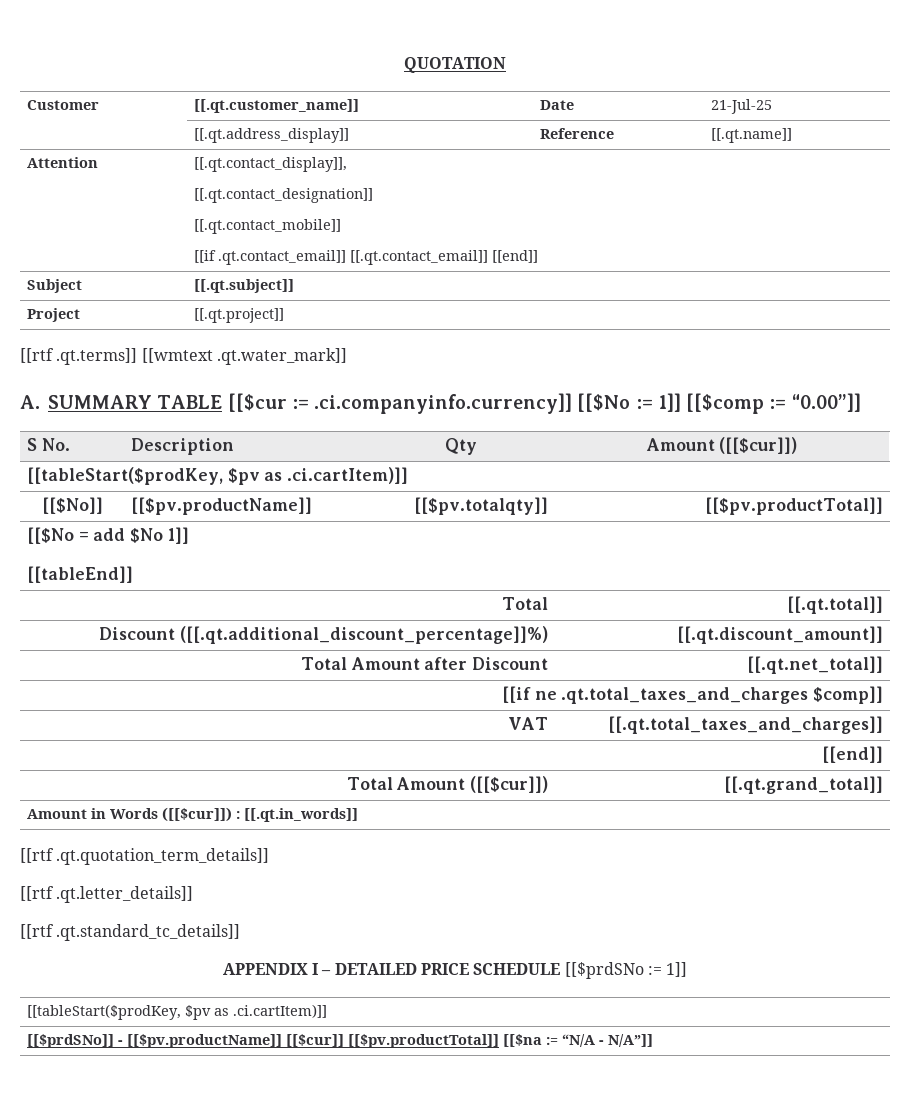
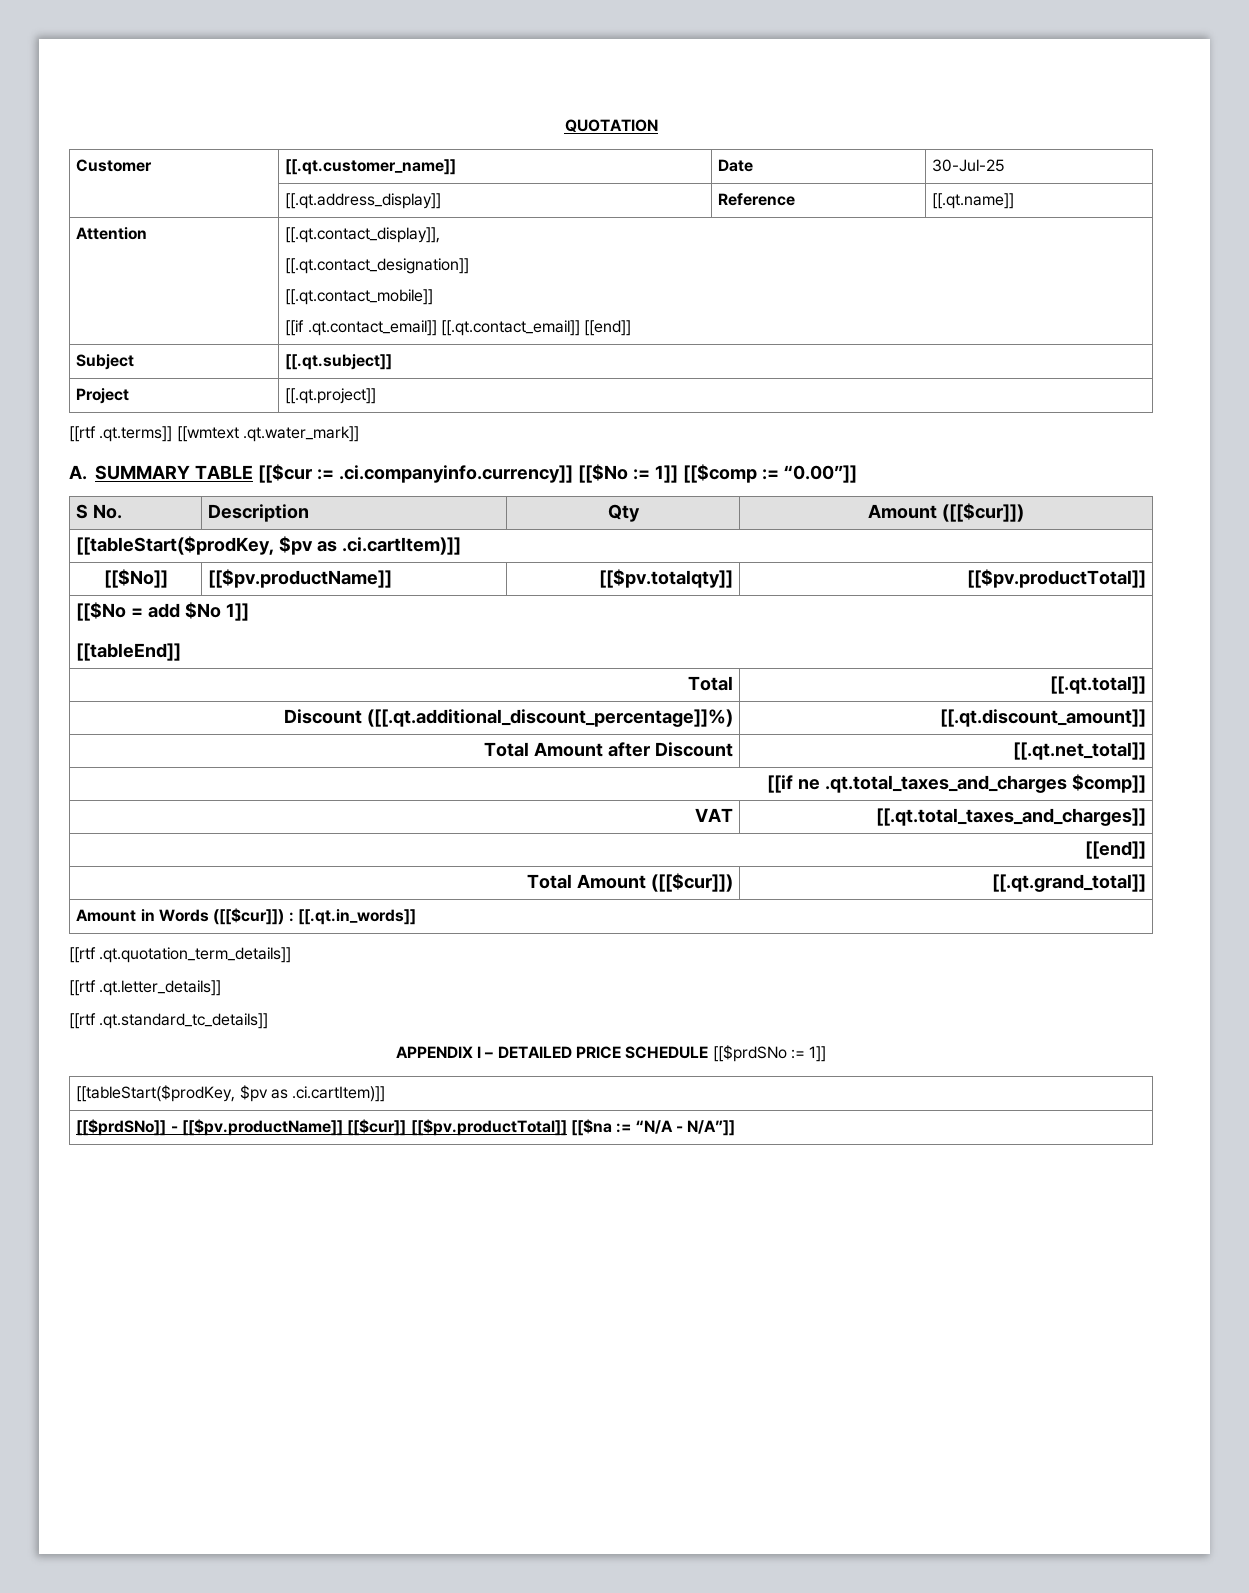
[710,99,772,114] 21-Jul-25 -> [932,159,1006,172] 30-Jul-25

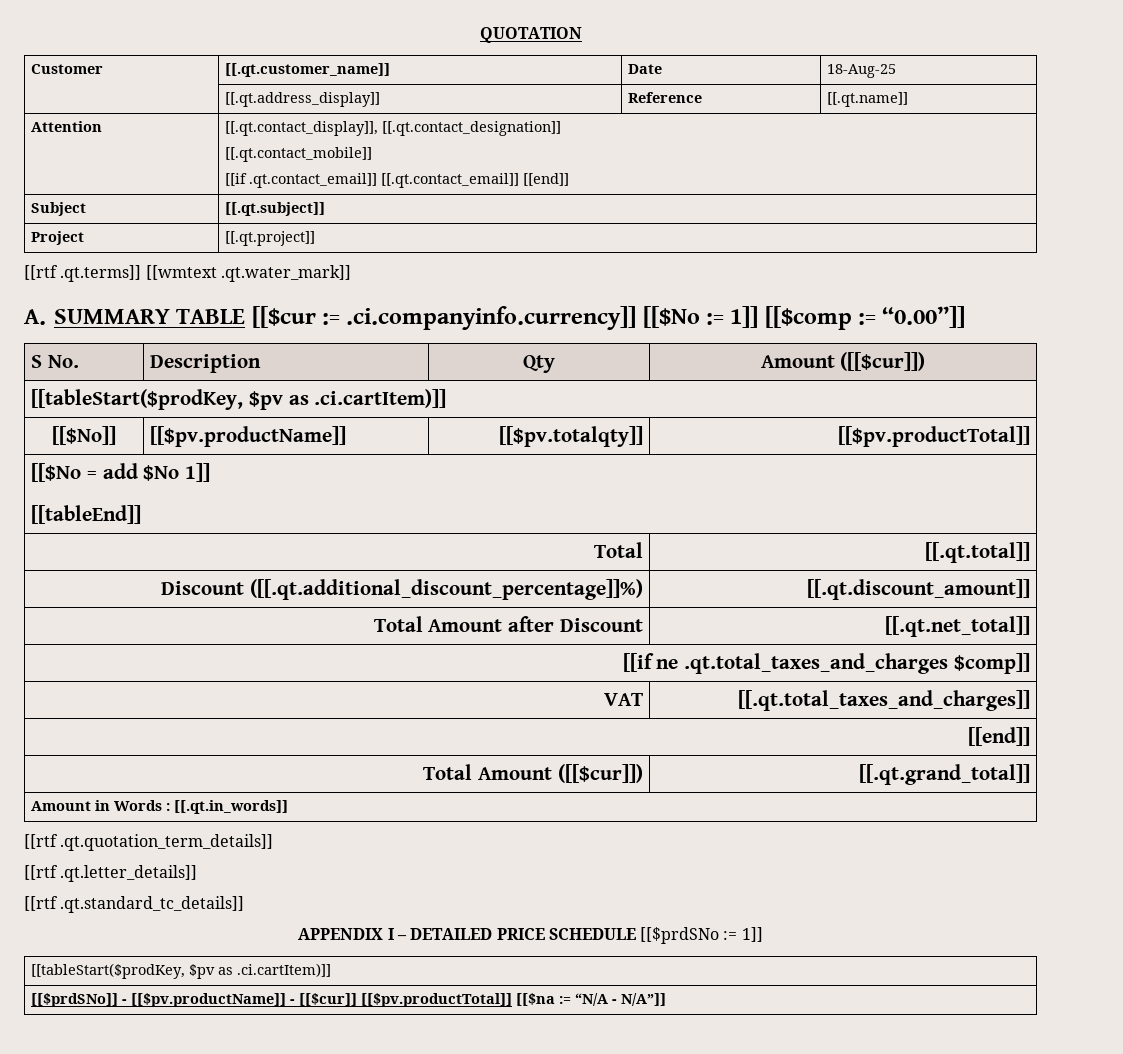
[932,159,1006,172] 30-Jul-25 -> [827,64,897,78] 18-Aug-25
(441, 235) // -> (379, 128) none
[213,908,285,925] ([[$cur]]) -> (163, 805) none
(343, 1127) none -> [290,999,296,1004] -

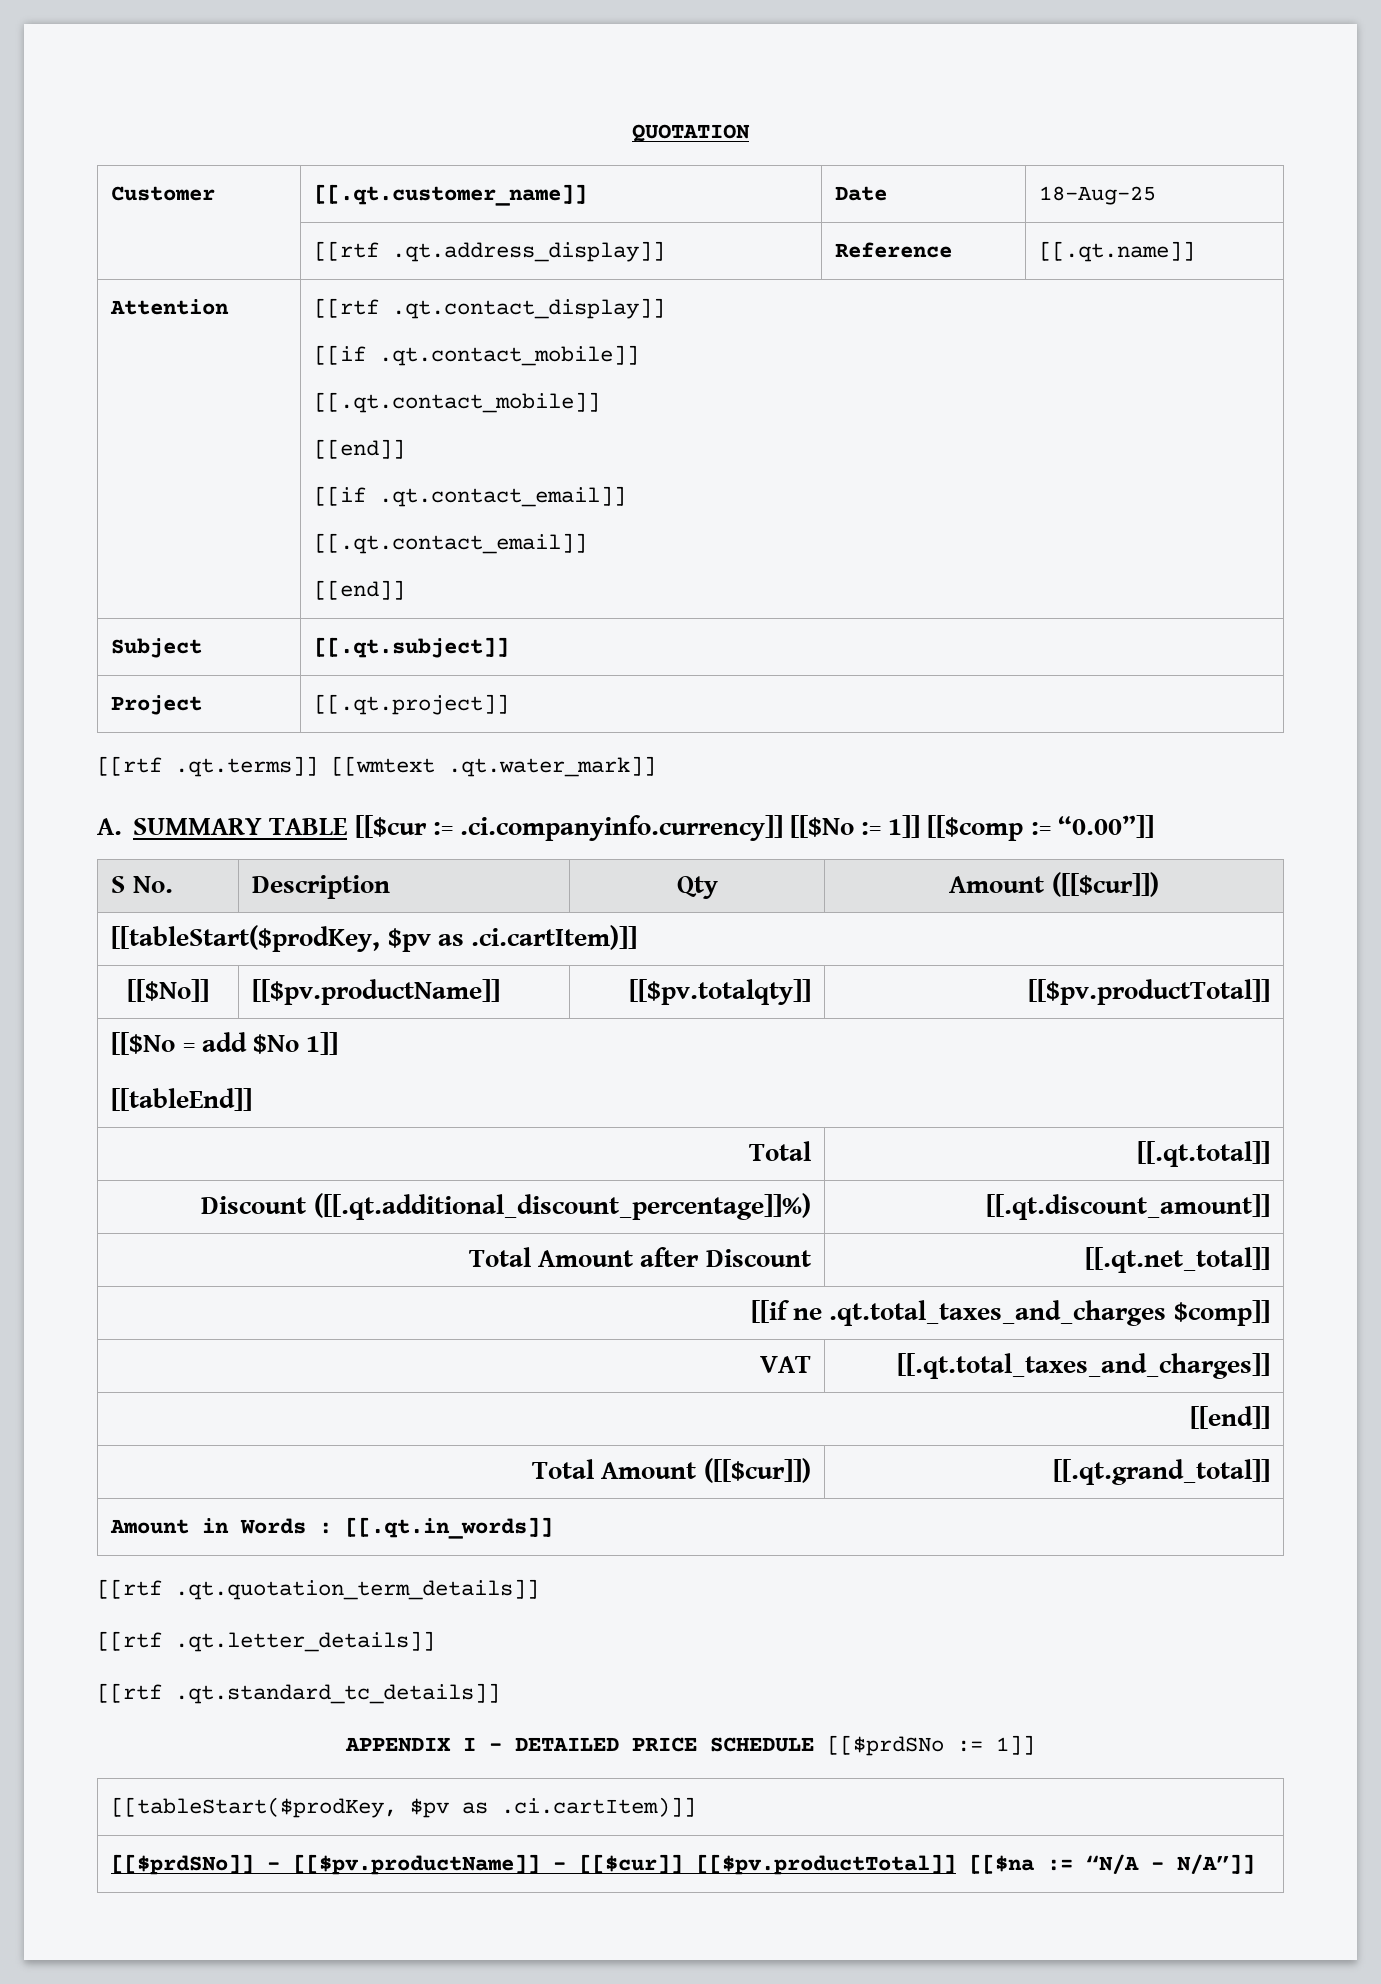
[225,92,381,107] [[.qt.address_display]] -> [314,241,666,262] [[rtf .qt.address_display]]
[225,121,562,136] [[.qt.contact_display]], [[.qt.contact_designation]] -> [314,298,666,319] [314,345,640,366] [[rtf .qt.contact_display]] // [[if .qt.contact_mobile]]
(373, 154) none -> [314,439,406,459] // [[end]]
(378, 180) none -> (627, 496) //
(520, 180) none -> (588, 543) //

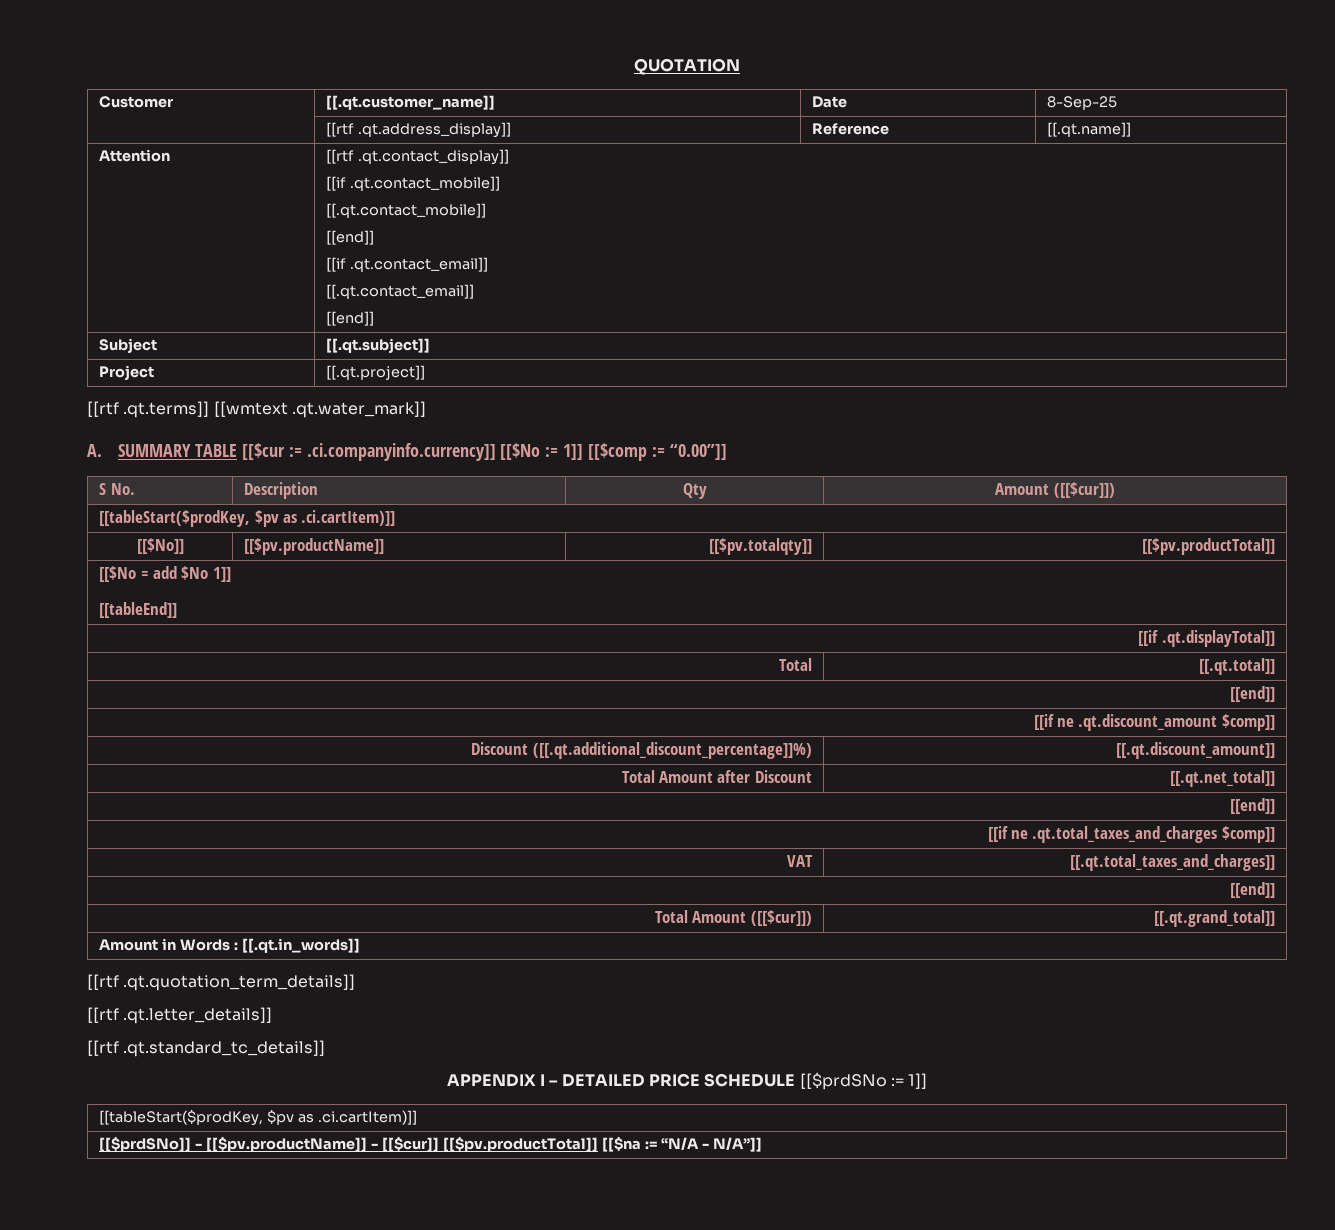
[1039,186,1157,205] 18-Aug-25 -> [1047,96,1118,110] 8-Sep-25
(253, 1099) none -> [1138,630,1275,647] // [[if .qt.displayTotal]]
(1270, 1154) none -> [1229,686,1275,702] [1033,714,1275,731] // [[end]] // [[if ne .qt.discount_amount $comp]]
(1270, 1260) none -> [1229,798,1275,814] // [[end]]

